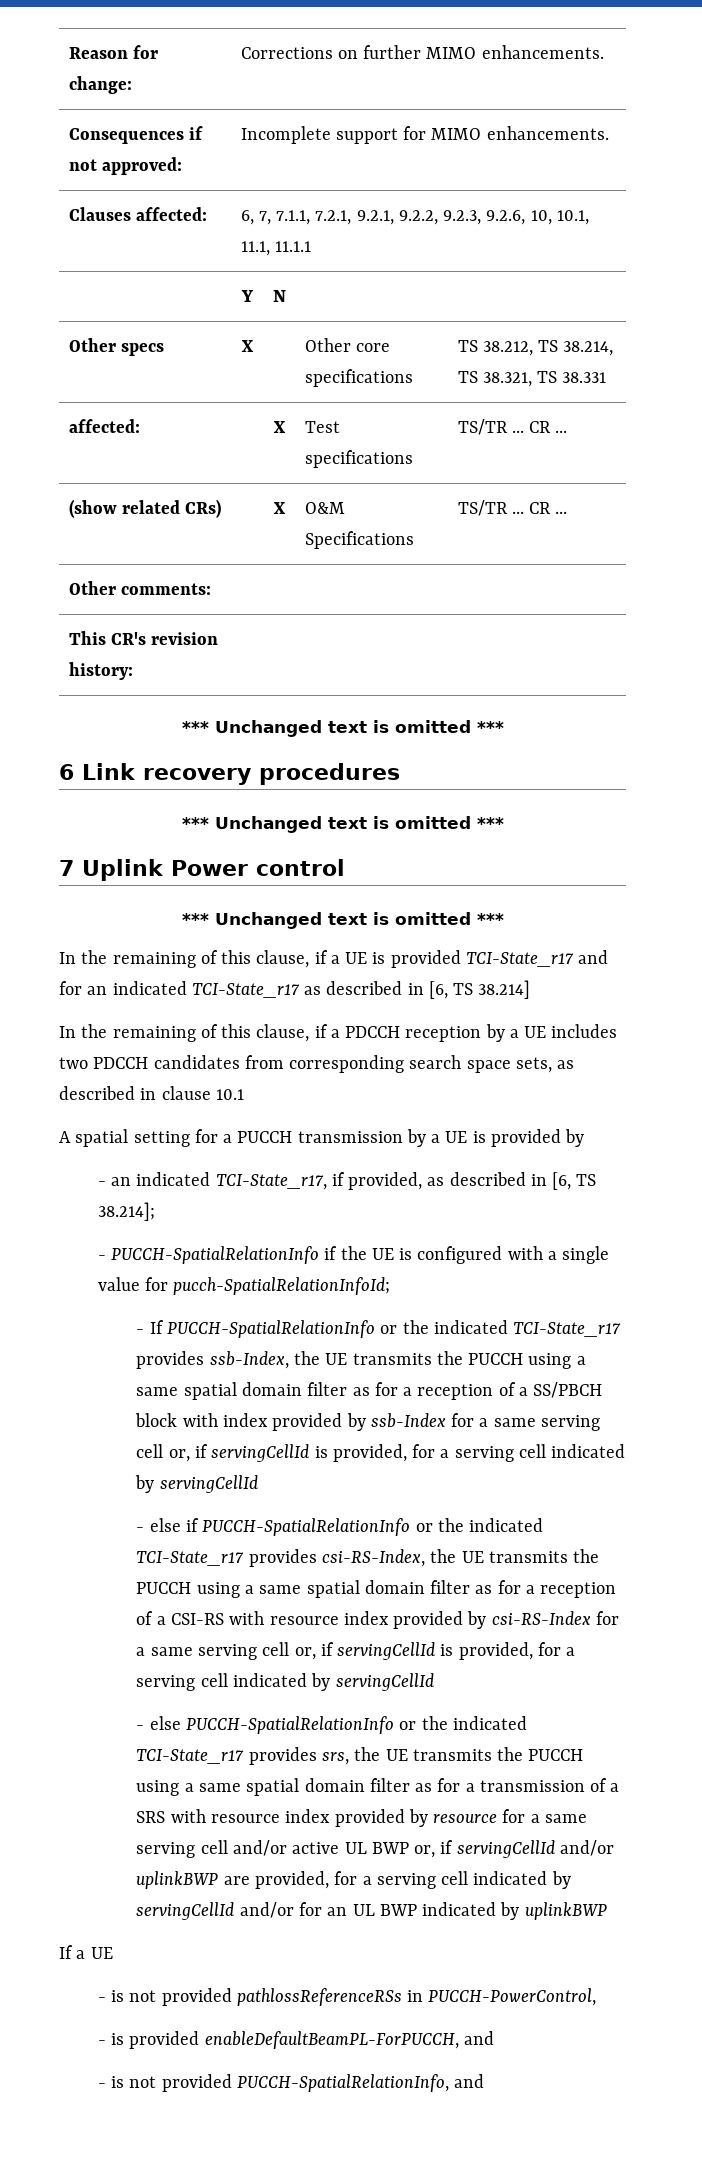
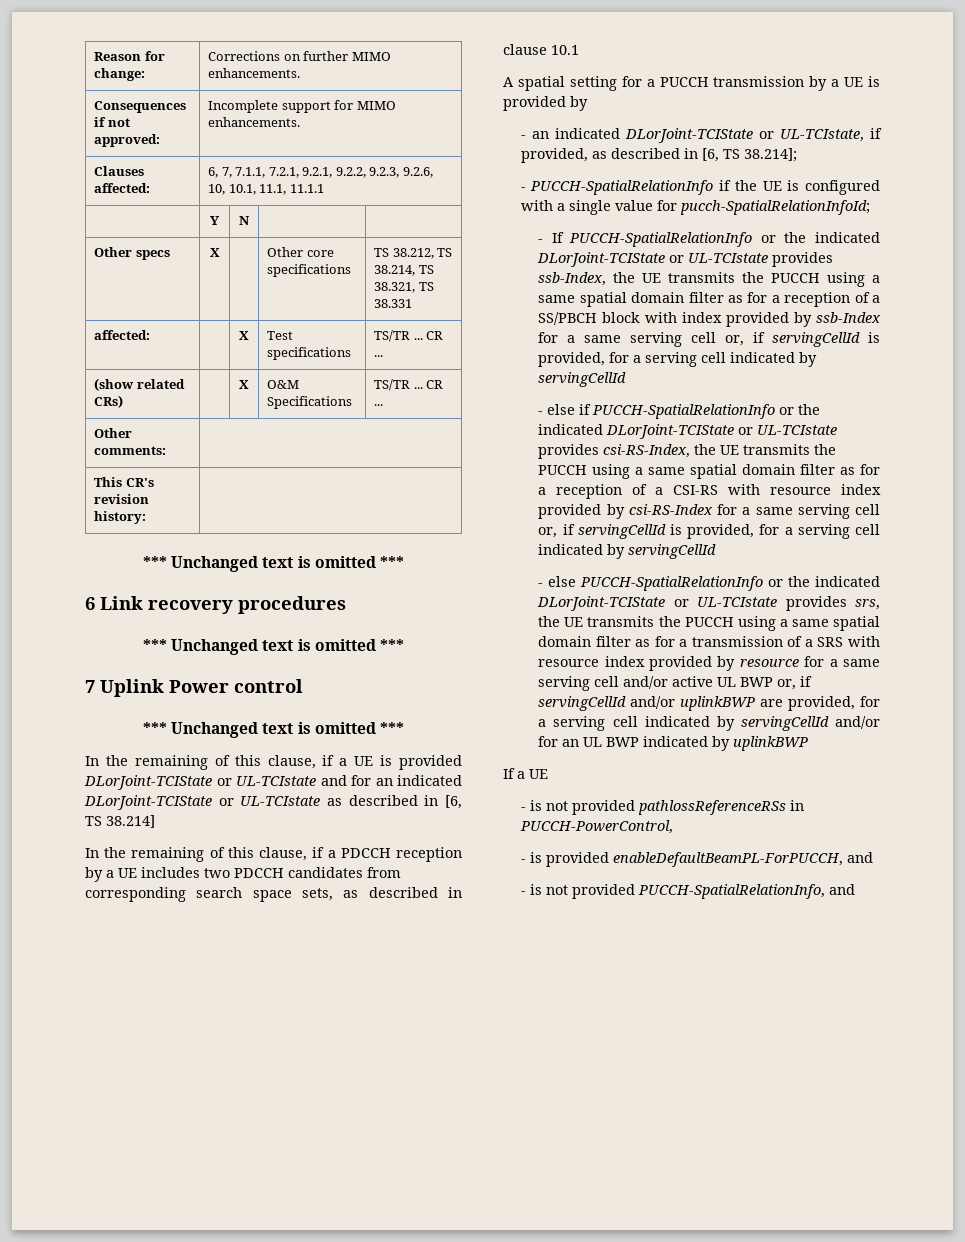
[465,952,574,967] TCI-State_r17 -> [84,775,316,790] DLorJoint-TCIState or UL-TCIstate
[191,983,300,998] TCI-State_r17 -> [84,795,321,810] DLorJoint-TCIState or UL-TCIstate
[215,1174,327,1190] TCI-State_r17, -> [624,128,864,143] DLorJoint-TCIState or UL-TCIstate,
[513,1322,622,1337] TCI-State_r17 -> [537,252,769,267] DLorJoint-TCIState or UL-TCIstate
[136,1551,245,1566] TCI-State_r17 -> [606,424,838,439] DLorJoint-TCIState or UL-TCIstate
[136,1749,245,1764] TCI-State_r17 -> [537,596,778,611] DLorJoint-TCIState or UL-TCIstate

